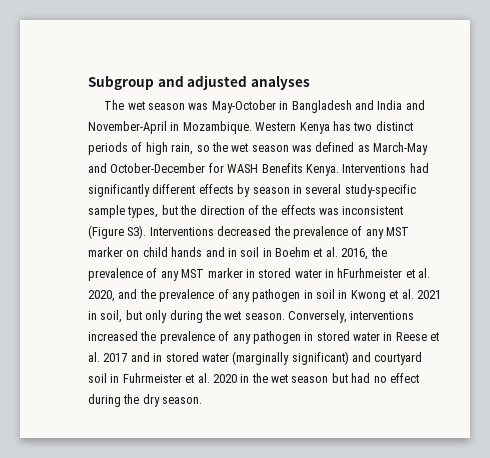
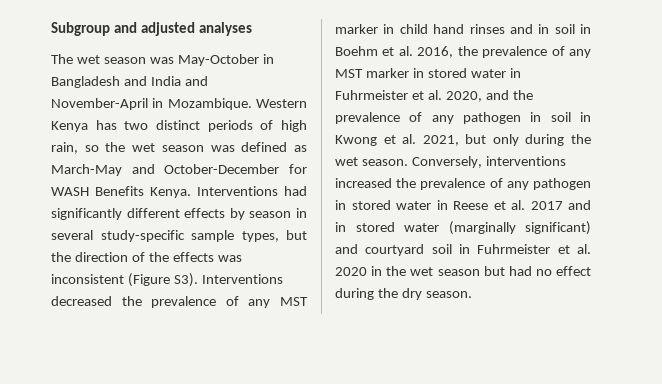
[126,247,203,257] on child hands -> [383,24,505,34] in child hand rinses
[337,268,403,278] hFurhmeister -> [335,90,408,100] Fuhrmeister
[416,290,441,299] [88,310,123,323] 2021 in soil, -> [422,135,459,146] 2021,

